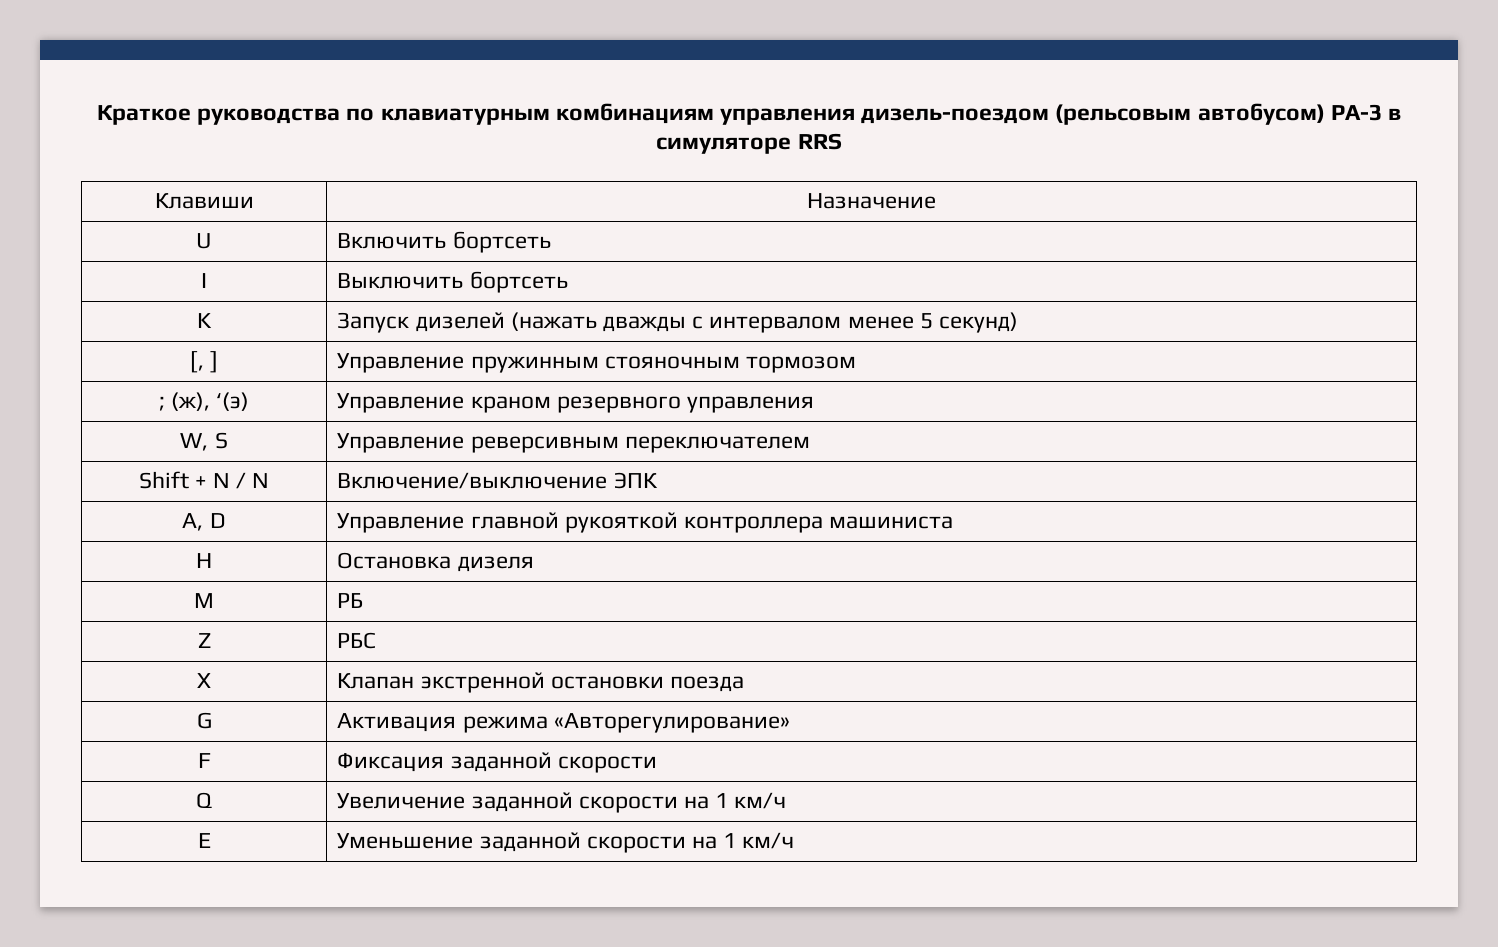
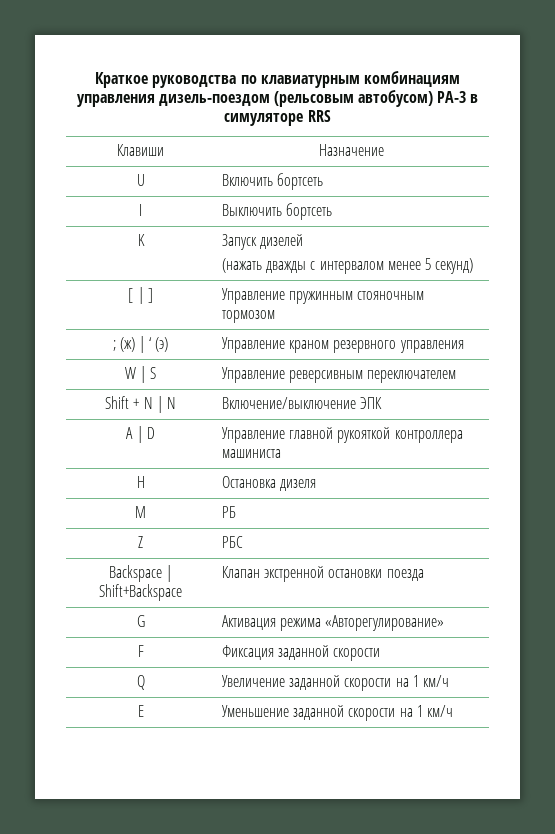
(505, 322) none -> (304, 241) //
[189,351,204,373] [, -> [128,287,144,304] [ |
[171,392,250,411] (ж), ‘(э) -> [119,336,169,353] (ж) | ‘ (э)
[180,433,209,451] W, -> [124,366,146,383] W |
[236,472,247,489] / -> [156,396,163,413] |
[182,513,204,531] A, -> [126,426,143,443] A |
[197,673,211,688] X -> [108,565,173,582] [99,584,182,601] Backspace | Shift+Backspace

